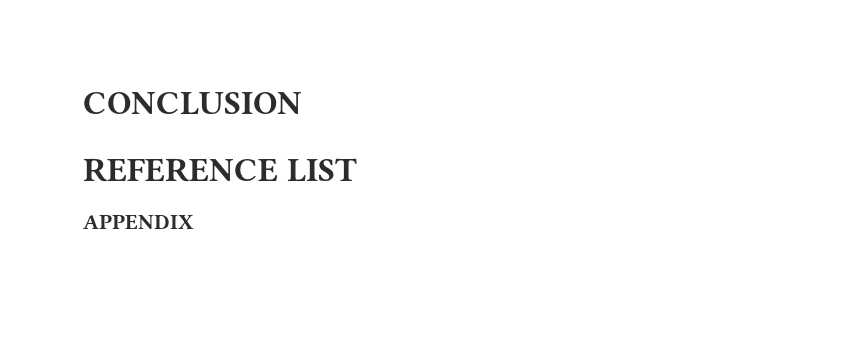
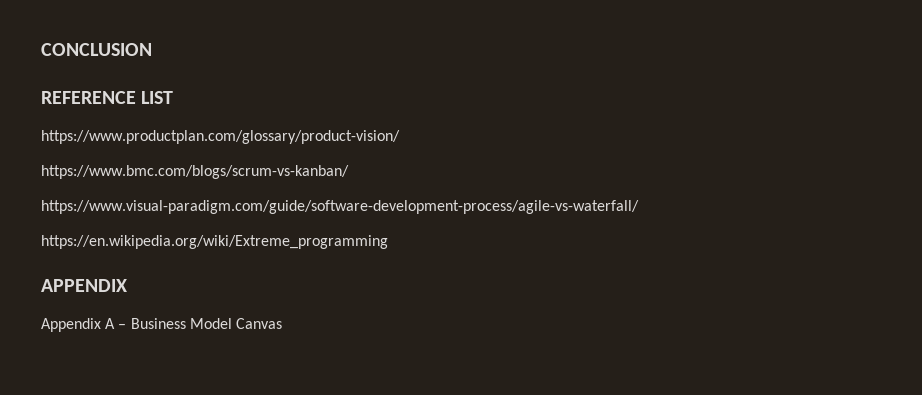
[83,214,194,230] APPENDIX -> [41,130,400,144] [41,165,349,179] [41,200,639,214] [41,235,388,249] [41,279,127,292] [41,318,282,332] https://www.productplan.com/glossary/product-vision/ // https://www.bmc.com/blogs/scrum-vs-kanban/ // https://www.visual-paradigm.com/guide/software-development-process/agile-vs-waterfall/ // https://en.wikipedia.org/wiki/Extreme_programming // APPENDIX // Appendix A – Business Model Canvas

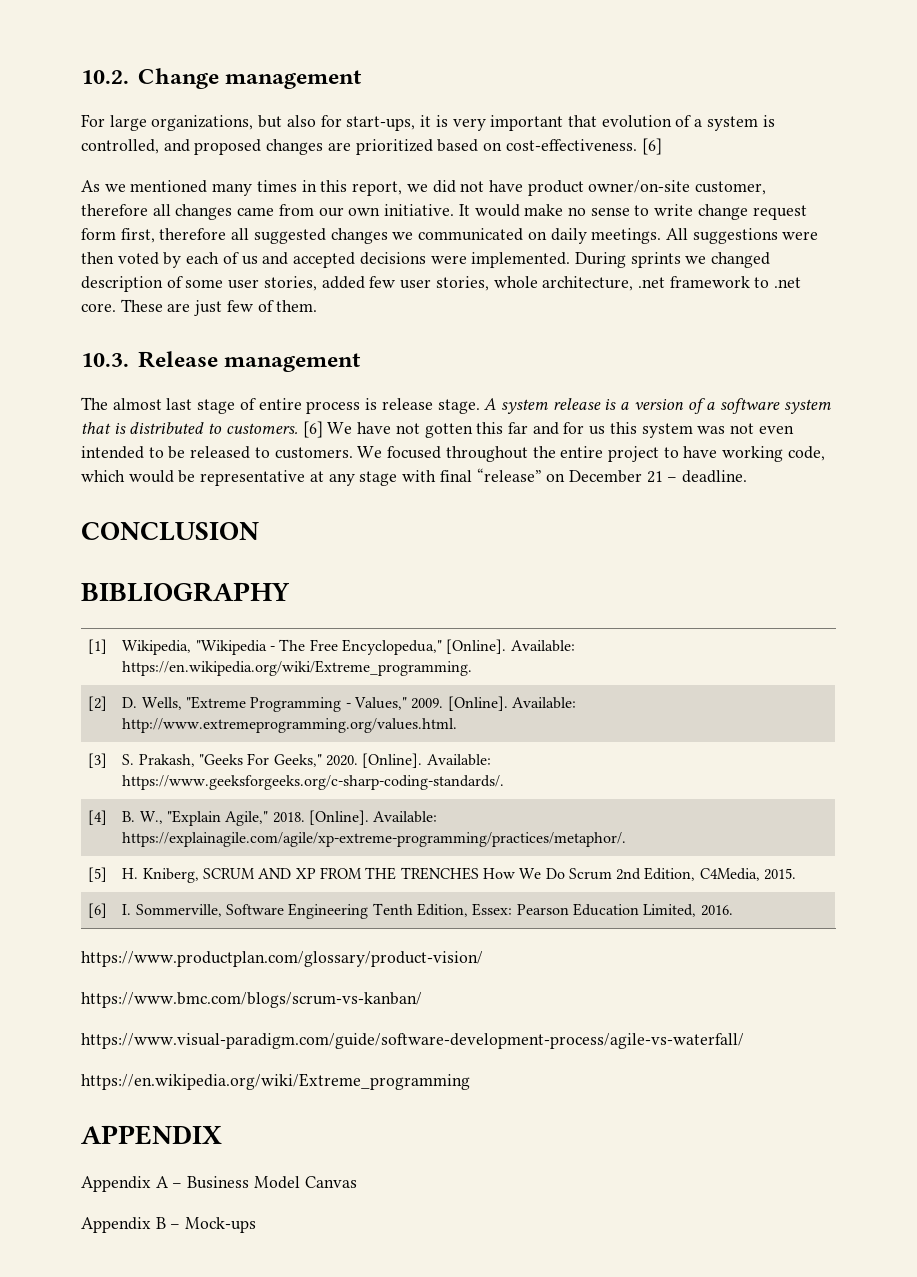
[41,43,152,56] [41,91,174,104] CONCLUSION // REFERENCE LIST -> [81,68,363,89] [81,114,775,131] [81,138,662,155] [81,180,767,196] [81,204,807,220] [81,228,819,244] [81,252,771,268] [81,276,802,292] [81,299,318,316] [81,351,362,372] [81,397,831,414] [81,421,794,438] [81,446,825,462] [81,468,748,486] [81,522,259,541] [81,582,290,602] [88,639,108,654] [122,639,575,655] [122,660,473,676] [88,696,108,711] [122,696,576,712] [122,718,458,733] [88,753,108,768] [122,753,491,768] [122,775,505,790] [88,810,108,825] [122,810,438,826] [122,832,627,847] [88,867,108,882] [122,867,797,883] [88,903,108,918] [122,903,733,919] 10.2. Change management // For large organizations, but also for start-ups, it is very important that evolution of a system is controlled, and proposed changes are prioritized based on cost-effectiveness. [6] // As we mentioned many times in this report, we did not have product owner/on-site customer, therefore all changes came from our own initiative. It would make no sense to write change request form first, therefore all suggested changes we communicated on daily meetings. All suggestions were then voted by each of us and accepted decisions were implemented. During sprints we changed description of some user stories, added few user stories, whole architecture, .net framework to .net core. These are just few of them. // 10.3. Release management // The almost last stage of entire process is release stage. A system release is a version of a software system that is distributed to customers. [6] We have not gotten this far and for us this system was not even intended to be released to customers. We focused throughout the entire project to have working code, which would be representative at any stage with final “release” on December 21 – deadline. // CONCLUSION // BIBLIOGRAPHY // [1] | Wikipedia, "Wikipedia - The Free Encyclopedua," [Online]. Available: https://en.wikipedia.org/wiki/Extreme_programming. // [2] | D. Wells, "Extreme Programming - Values," 2009. [Online]. Available: http://www.extremeprogramming.org/values.html. // [3] | S. Prakash, "Geeks For Geeks," 2020. [Online]. Available: https://www.geeksforgeeks.org/c-sharp-coding-standards/. // [4] | B. W., "Explain Agile," 2018. [Online]. Available: https://explainagile.com/agile/xp-extreme-programming/practices/metaphor/. // [5] | H. Kniberg, SCRUM AND XP FROM THE TRENCHES How We Do Scrum 2nd Edition, C4Media, 2015. // [6] | I. Sommerville, Software Engineering Tenth Edition, Essex: Pearson Education Limited, 2016.
(282, 323) none -> [81,1217,257,1233] // Appendix B – Mock-ups

